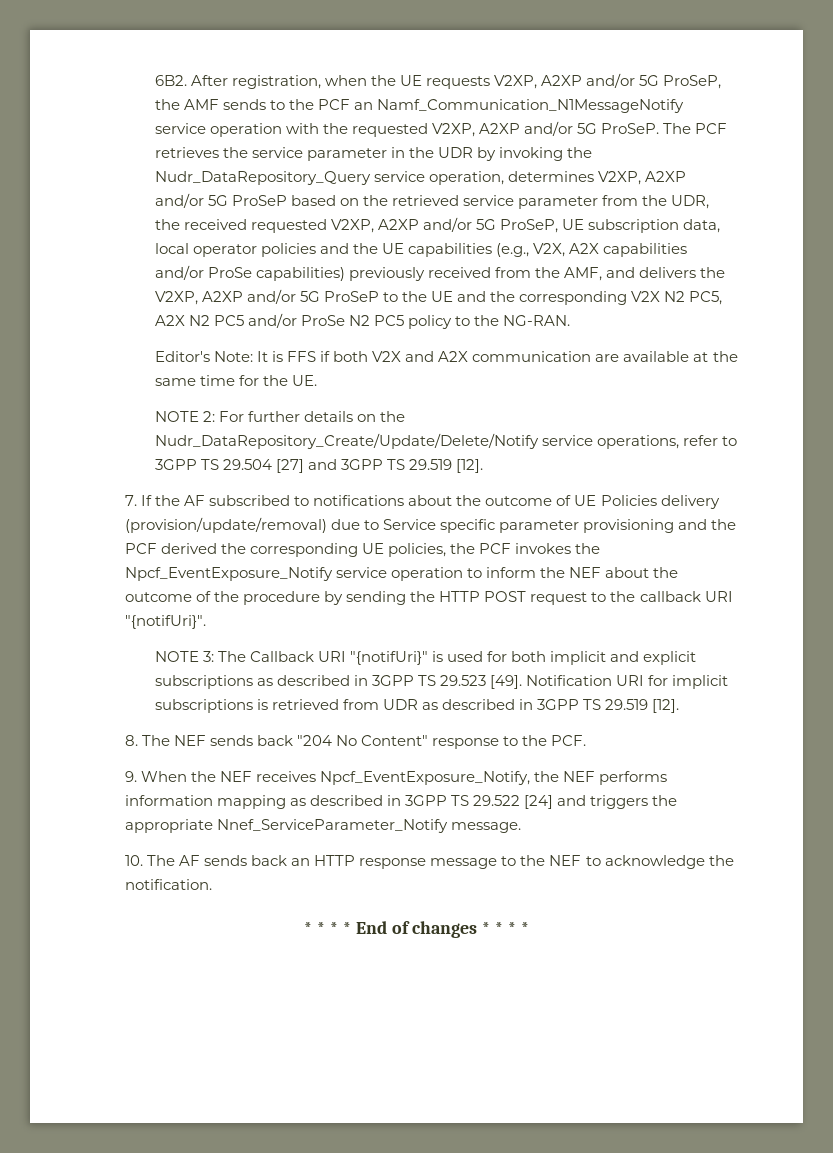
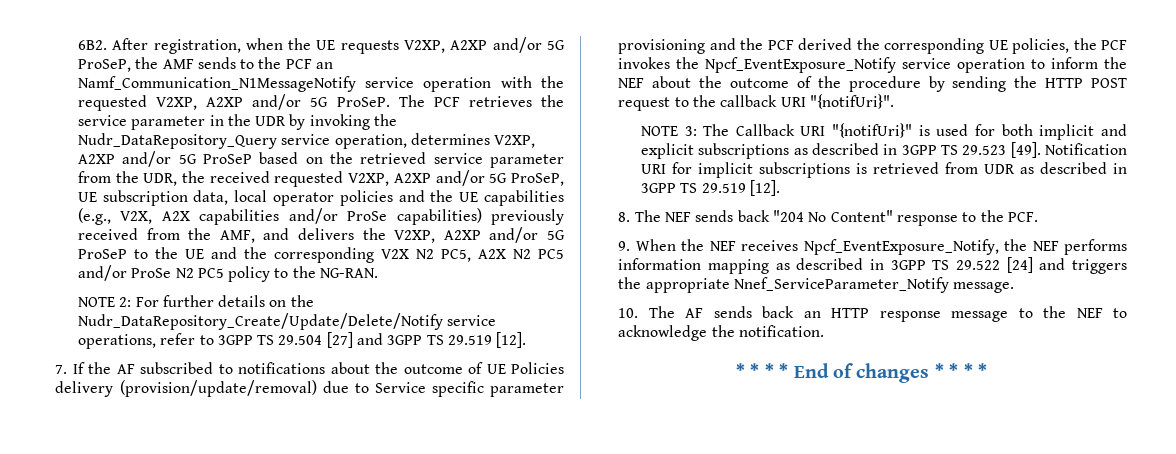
[154,351,738,362] [154,375,318,386] // Editor's Note: It is FFS if both V2X and A2X communication are available at the same time for the UE. -> (379, 273) none

